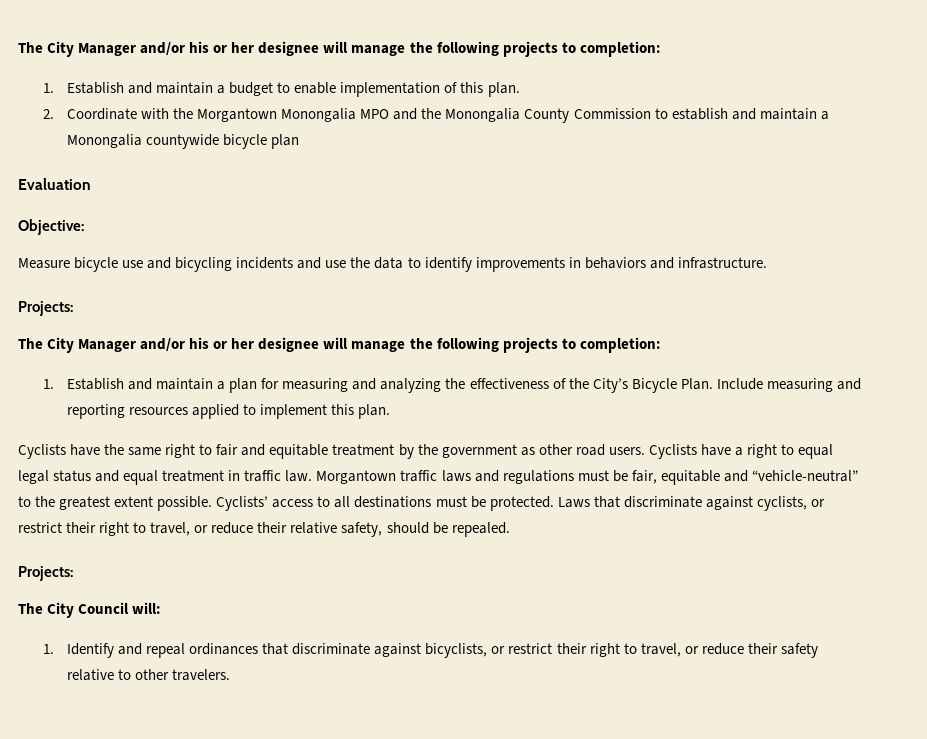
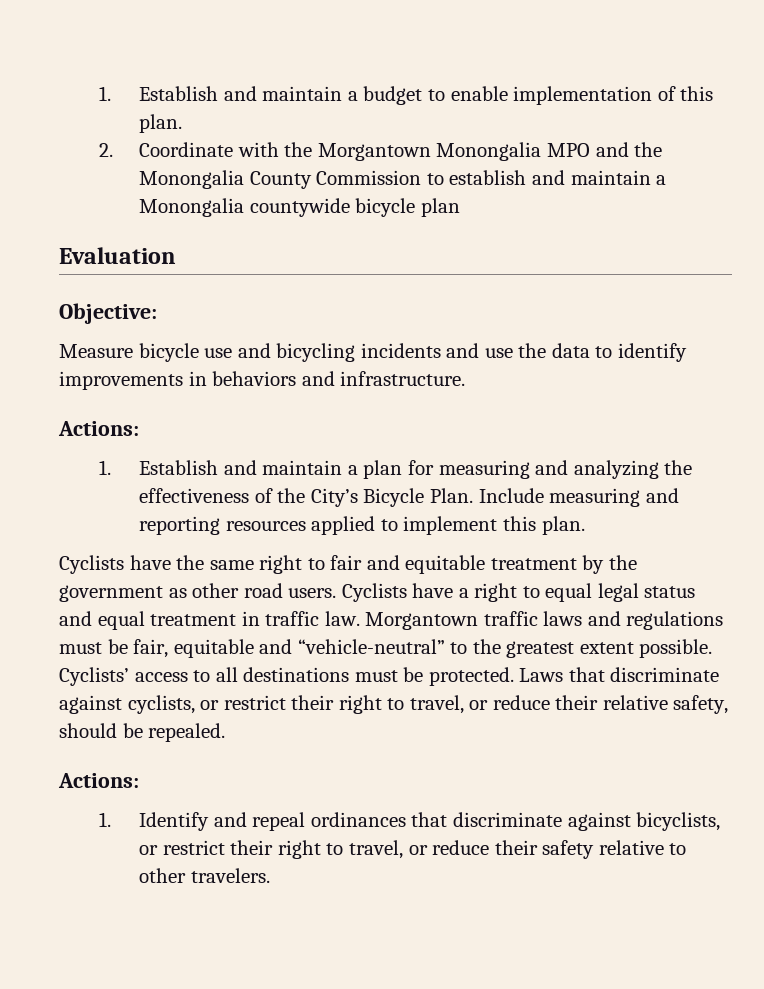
[18,41,661,57] The City Manager and/or his or her designee will manage the following projects to completion: // -> (99, 93) none
[18,301,73,316] [18,337,661,353] Projects: // The City Manager and/or his or her designee will manage the following projects to completion: -> [58,421,139,436] Actions:
[18,566,73,581] [18,602,162,618] Projects: // The City Council will: -> [58,773,139,788] Actions:

